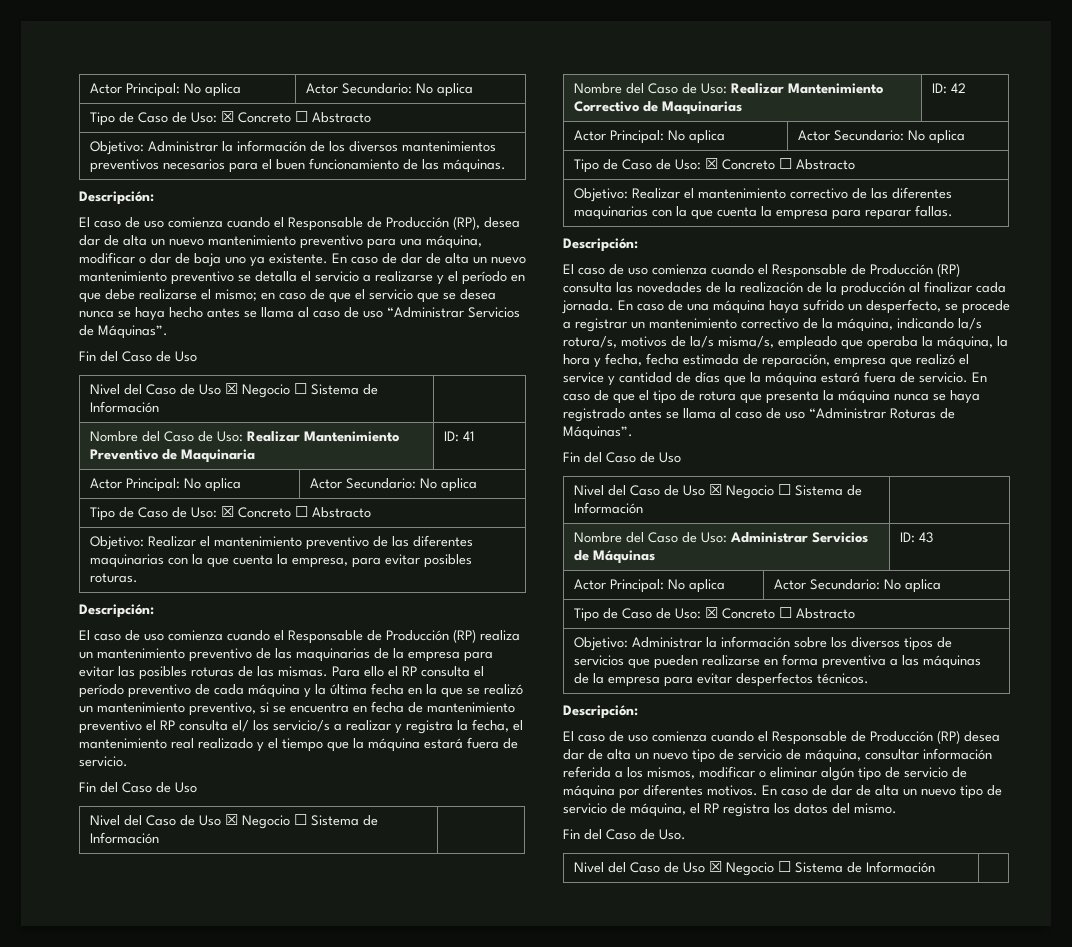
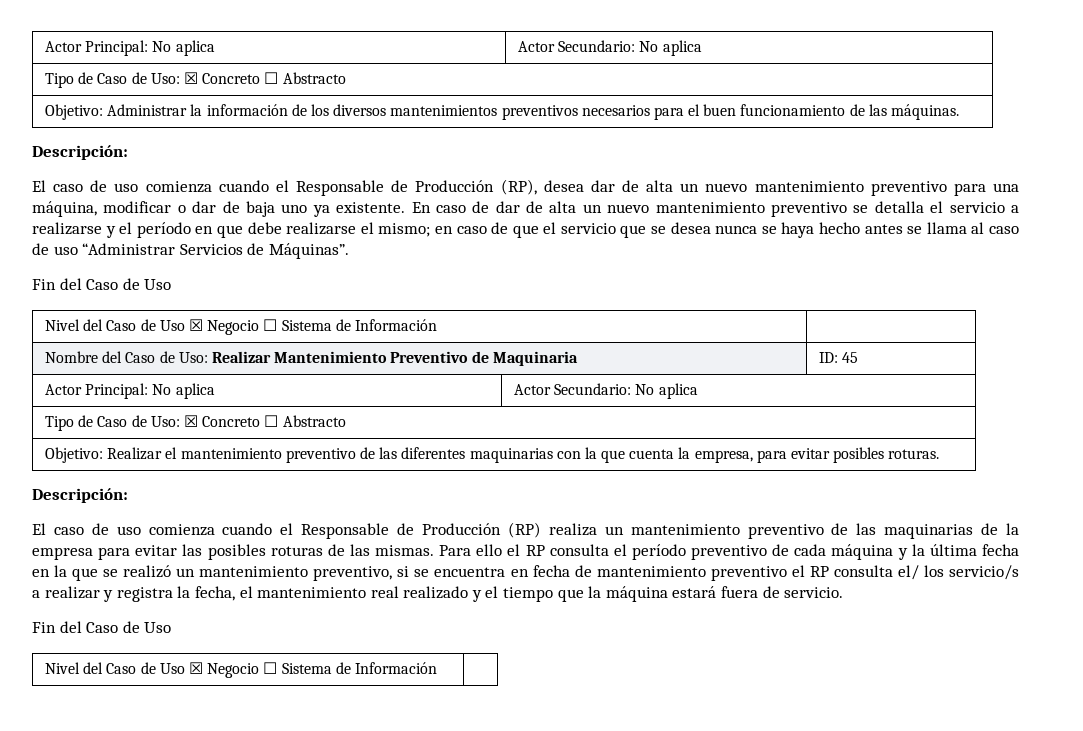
[462,431,474,441] 41 -> [842,352,859,363] 45
[573,83,883,94] [573,101,742,115] [931,83,966,94] [573,130,725,144] [797,130,965,144] [573,158,855,173] [573,187,952,202] [573,205,953,220] [563,238,638,252] [563,263,960,278] [563,281,1006,296] [562,299,1010,314] [563,318,982,332] [563,336,1008,350] [563,353,969,368] [563,371,987,386] [563,390,980,404] [563,408,955,422] [563,426,633,440] [563,452,681,463] [573,484,862,499] [573,502,643,514] [573,532,868,543] [573,550,655,564] [899,532,933,543] [573,579,725,593] [773,579,941,593] [573,607,855,622] [573,636,952,651] [573,654,981,669] [573,672,869,687] [563,705,638,719] [563,730,1000,745] [563,748,992,763] [563,766,967,781] [563,784,1002,799] [563,803,897,817] [563,829,686,840] [573,861,935,876] // Nombre del Caso de Uso: Realizar Mantenimiento Correctivo de Maquinarias | ID: 42 // Actor Principal: No aplica | Actor Secundario: No aplica // Tipo de Caso de Uso: ☒ Concreto ☐ Abstracto // Objetivo: Realizar el mantenimiento correctivo de las diferentes maquinarias con la que cuenta la empresa para reparar fallas. // Descripción: // El caso de uso comienza cuando el Responsable de Producción (RP) consulta las novedades de la realización de la producción al finalizar cada jornada. En caso de una máquina haya sufrido un desperfecto, se procede a registrar un mantenimiento correctivo de la máquina, indicando la/s rotura/s, motivos de la/s misma/s, empleado que operaba la máquina, la hora y fecha, fecha estimada de reparación, empresa que realizó el service y cantidad de días que la máquina estará fuera de servicio. En caso de que el tipo de rotura que presenta la máquina nunca se haya registrado antes se llama al caso de uso “Administrar Roturas de Máquinas”. // Fin del Caso de Uso // Nivel del Caso de Uso ☒ Negocio ☐ Sistema de Información | // Nombre del Caso de Uso: Administrar Servicios de Máquinas | ID: 43 // Actor Principal: No aplica | Actor Secundario: No aplica // Tipo de Caso de Uso: ☒ Concreto ☐ Abstracto // Objetivo: Administrar la información sobre los diversos tipos de servicios que pueden realizarse en forma preventiva a las máquinas de la empresa para evitar desperfectos técnicos. // Descripción: // El caso de uso comienza cuando el Responsable de Producción (RP) desea dar de alta un nuevo tipo de servicio de máquina, consultar información referida a los mismos, modificar o eliminar algún tipo de servicio de máquina por diferentes motivos. En caso de dar de alta un nuevo tipo de servicio de máquina, el RP registra los datos del mismo. // Fin del Caso de Uso. // Nivel del Caso de Uso ☒ Negocio ☐ Sistema de Información | -> (437, 668) none

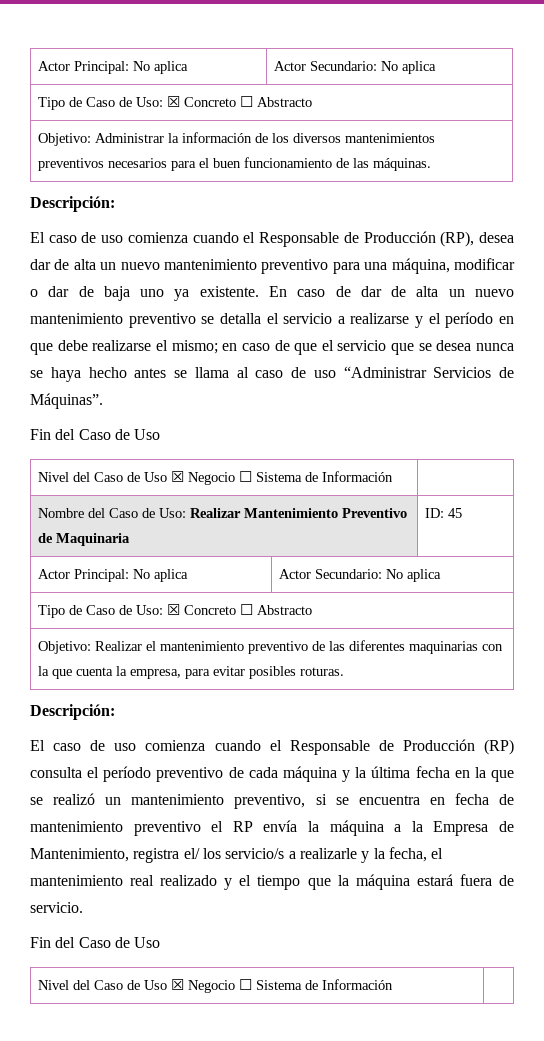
[548,523,1020,539] [32,544,545,560] realiza un mantenimiento preventivo de las maquinarias de la empresa para evitar las posibles roturas de las mismas. Para ello el RP -> (514, 747) none
[833,565,893,577] consulta -> [263,820,515,836] [30,848,180,863] envía la máquina a la Empresa de Mantenimiento, registra
[44,586,173,602] realizar y registra -> [299,848,370,863] realizarle y

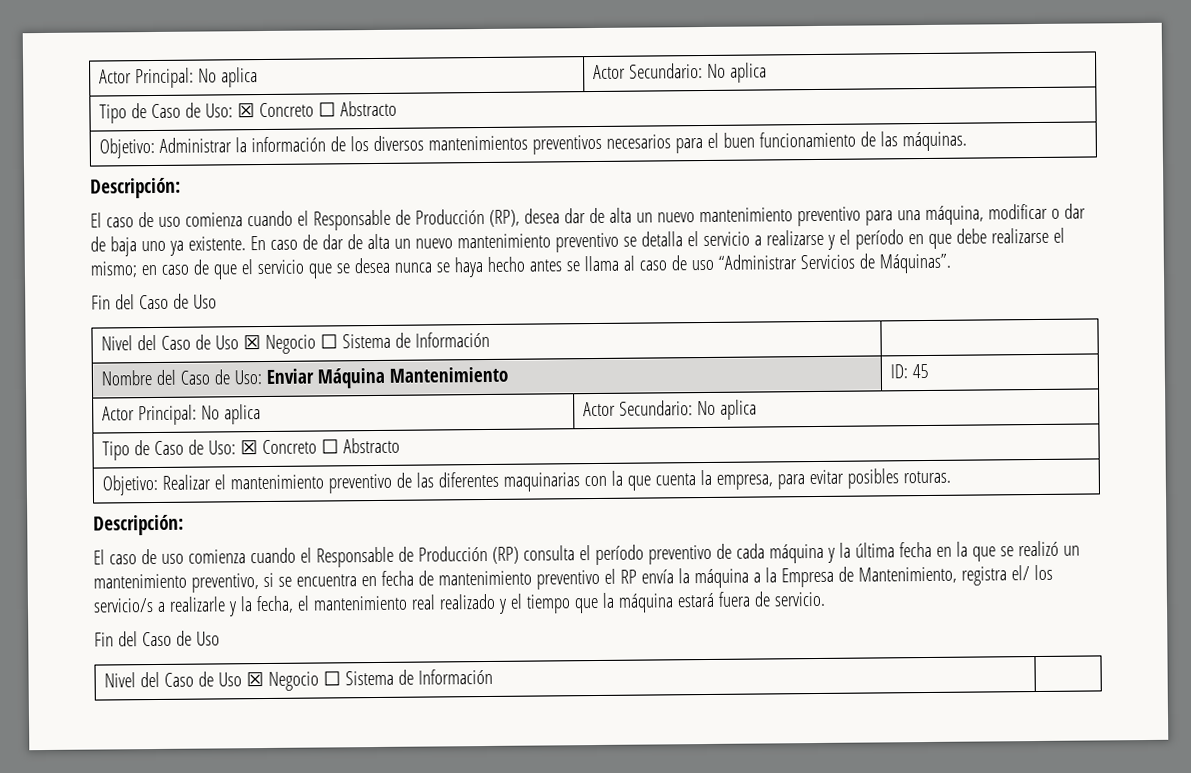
[190,508,242,518] Realizar -> [266,367,387,389] Enviar Máquina
[342,508,408,518] [38,533,131,546] Preventivo de Maquinaria -> (509, 374) none

